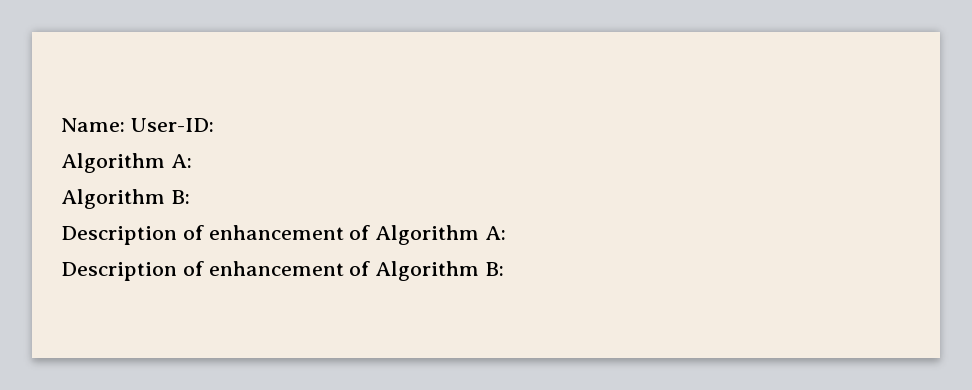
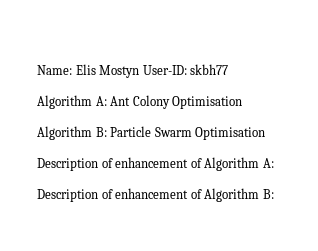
(125, 125) none -> [75,64,140,78] Elis Mostyn
[61,153,192,173] [61,189,190,209] // Algorithm A: // Algorithm B: -> [190,64,229,75] [37,95,243,109] [37,126,266,140] skbh77 // Algorithm A: Ant Colony Optimisation // Algorithm B: Particle Swarm Optimisation

